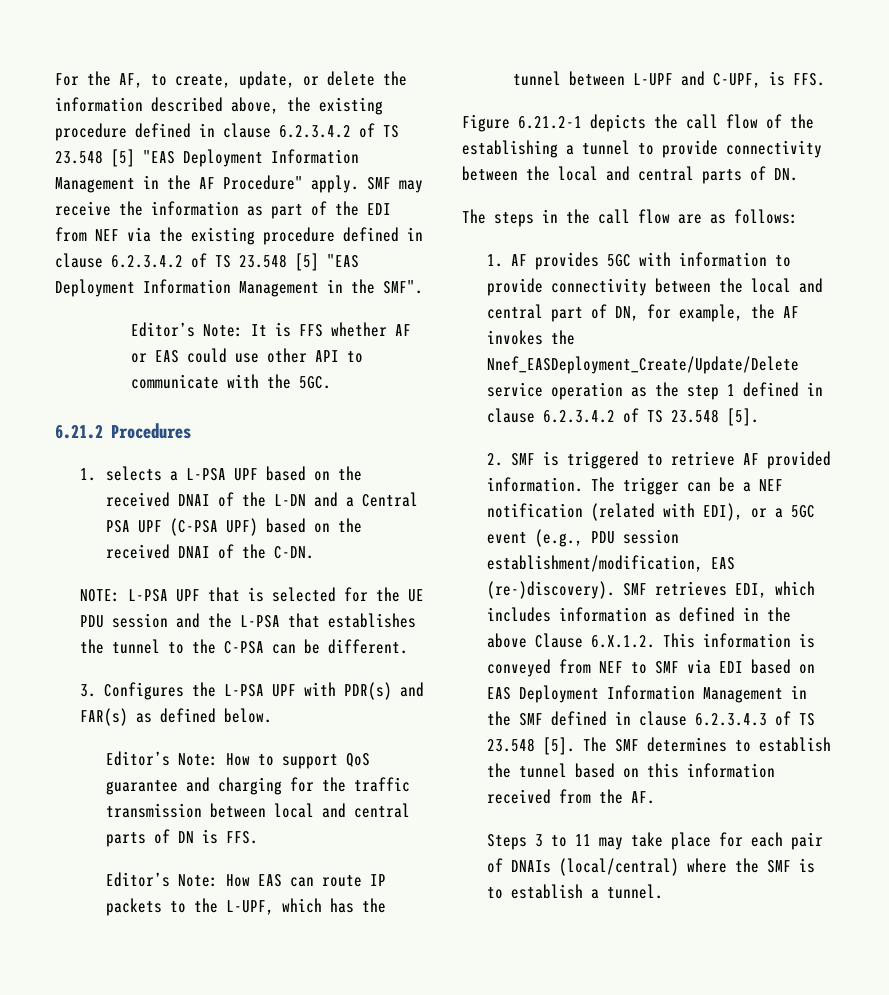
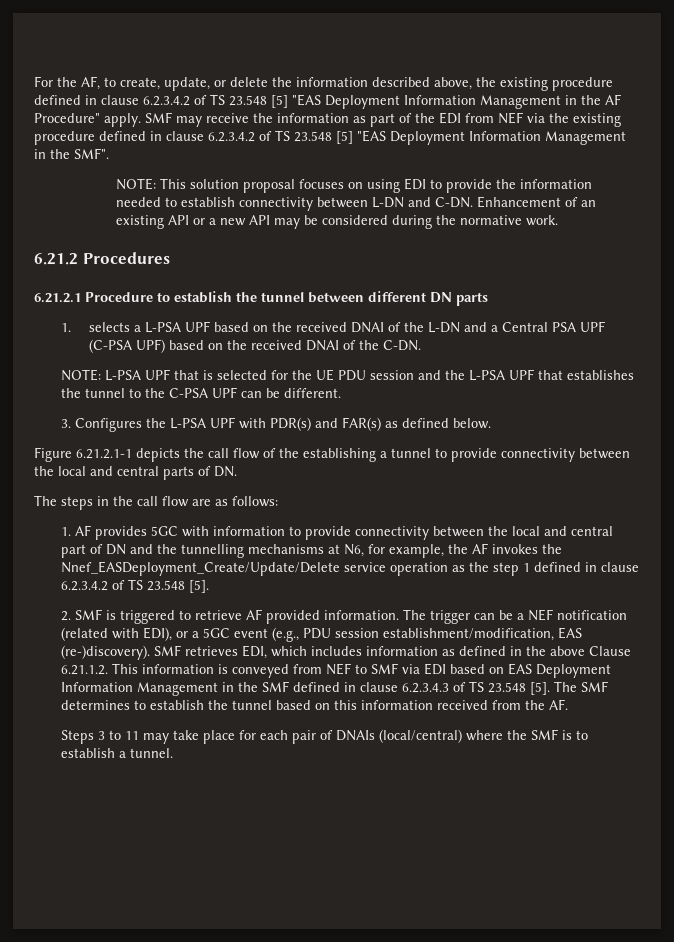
[130,322,411,337] [130,348,363,363] [130,374,331,389] [55,423,191,439] Editor’s Note: It is FFS whether AF or EAS could use other API to communicate with the 5GC. // 6.21.2 Procedures -> [116,178,593,193] [116,196,597,211] [116,215,559,229] [34,252,170,265] [34,291,488,306] NOTE: This solution proposal focuses on using EDI to provide the information needed to establish connectivity between L-DN and C-DN. Enhancement of an existing API or a new API may be considered during the normative work. // 6.21.2 Procedures // 6.21.2.1 Procedure to establish the tunnel between different DN parts
(281, 621) none -> [509,369,535,380] UPF
(265, 647) none -> [212,387,238,398] UPF
[105,751,370,769] [105,777,410,795] [105,803,410,818] [105,829,258,847] [105,872,386,887] [105,898,386,916] [512,71,825,88] // Editor’s Note: How to support QoS guarantee and charging for the traffic transmission between local and central parts of DN is FFS. // Editor’s Note: How EAS can route IP packets to the L-UPF, which has the tunnel between L-UPF and C-UPF, is FFS. -> (492, 423) none
[518,116,582,129] 6.21.2-1 -> [76,449,132,459] 6.21.2.1-1
[615,306,640,321] DN, -> [106,544,365,558] DN and the tunnelling mechanisms at N6,
[591,635,656,648] 6.X.1.2. -> [61,665,109,675] 6.21.1.2.

